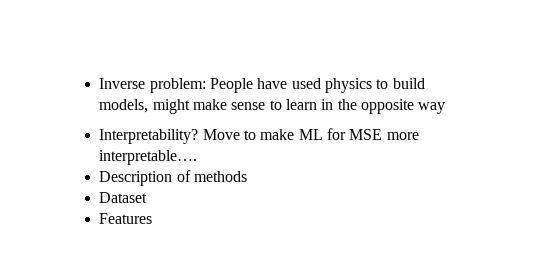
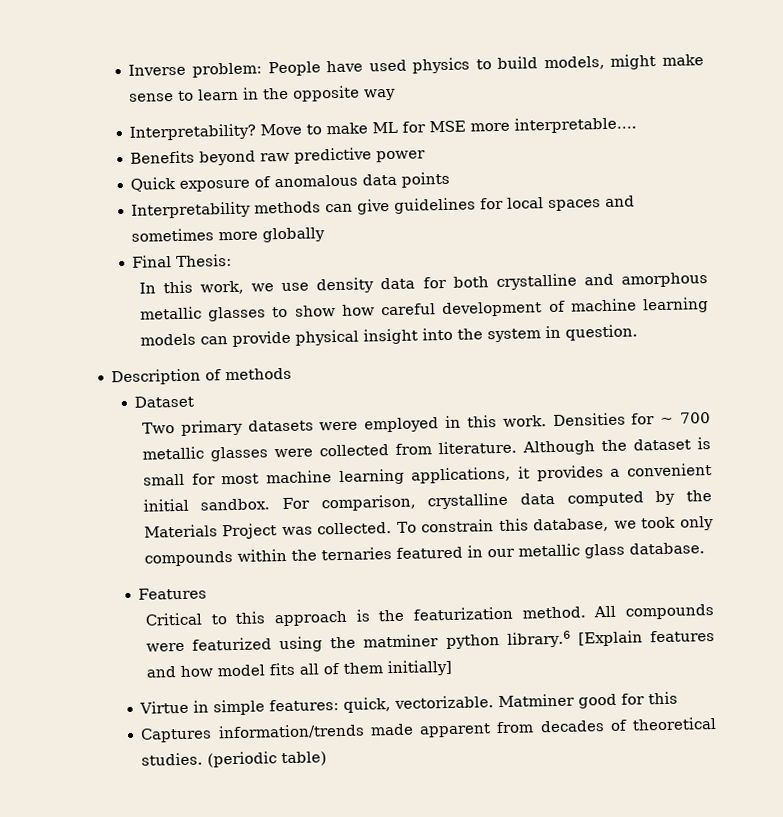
[99,170,248,186] [99,192,148,203] [99,213,153,224] Description of methods // Dataset // Features -> [130,147,427,166] [130,171,451,192] [131,195,636,219] [131,227,326,243] [132,253,233,268] [138,272,709,295] [139,297,710,322] [139,324,638,347] [111,367,293,386] [134,395,195,408] [141,412,711,436] [141,437,711,462] [142,463,712,486] [142,490,712,512] [143,515,715,540] [143,542,705,567] [138,587,208,600] [144,604,714,627] [145,630,715,653] [145,659,452,678] [139,691,679,716] [140,716,717,743] [141,751,328,768] Benefits beyond raw predictive power // Quick exposure of anomalous data points // Interpretability methods can give guidelines for local spaces and sometimes more globally // Final Thesis: // In this work, we use density data for both crystalline and amorphous metallic glasses to show how careful development of machine learning models can provide physical insight into the system in question. // Description of methods // Dataset // Two primary datasets were employed in this work. Densities for ~ 700 metallic glasses were collected from literature. Although the dataset is small for most machine learning applications, it provides a convenient initial sandbox. For comparison, crystalline data computed by the Materials Project was collected. To constrain this database, we took only compounds within the ternaries featured in our metallic glass database. // Features // Critical to this approach is the featurization method. All compounds were featurized using the matminer python library.6 [Explain features and how model fits all of them initially] // Virtue in simple features: quick, vectorizable. Matminer good for this // Captures information/trends made apparent from decades of theoretical studies. (periodic table)

